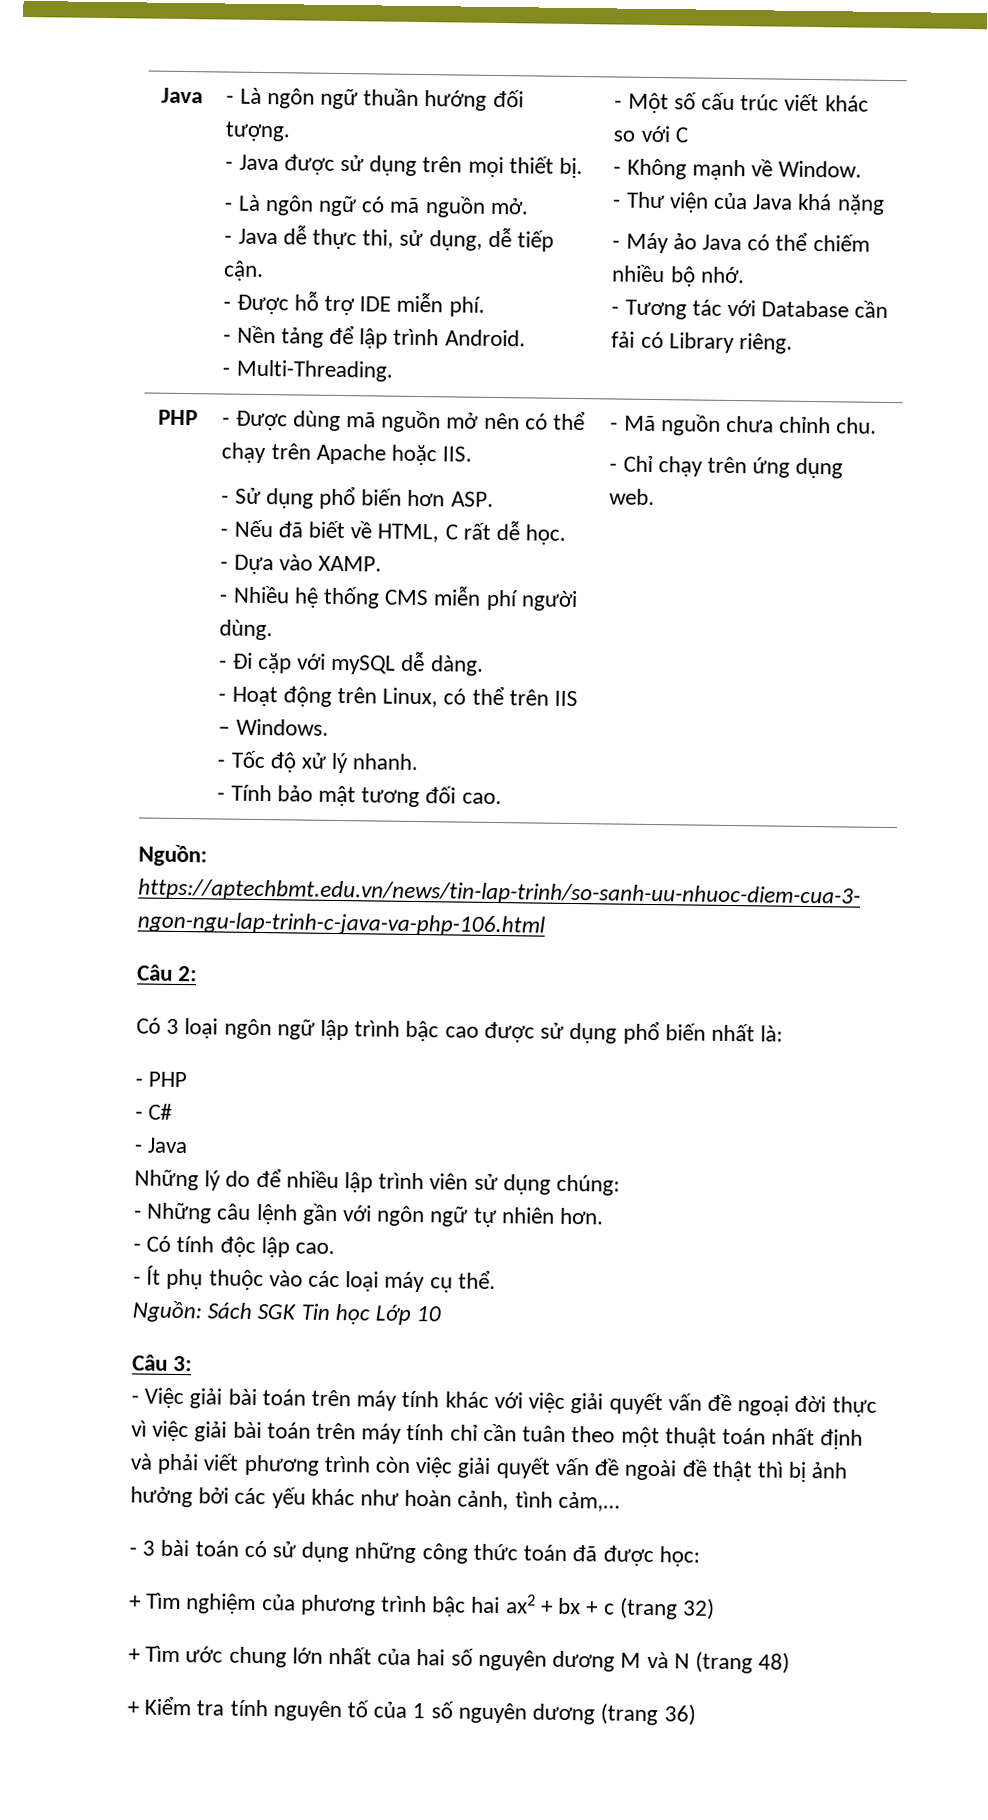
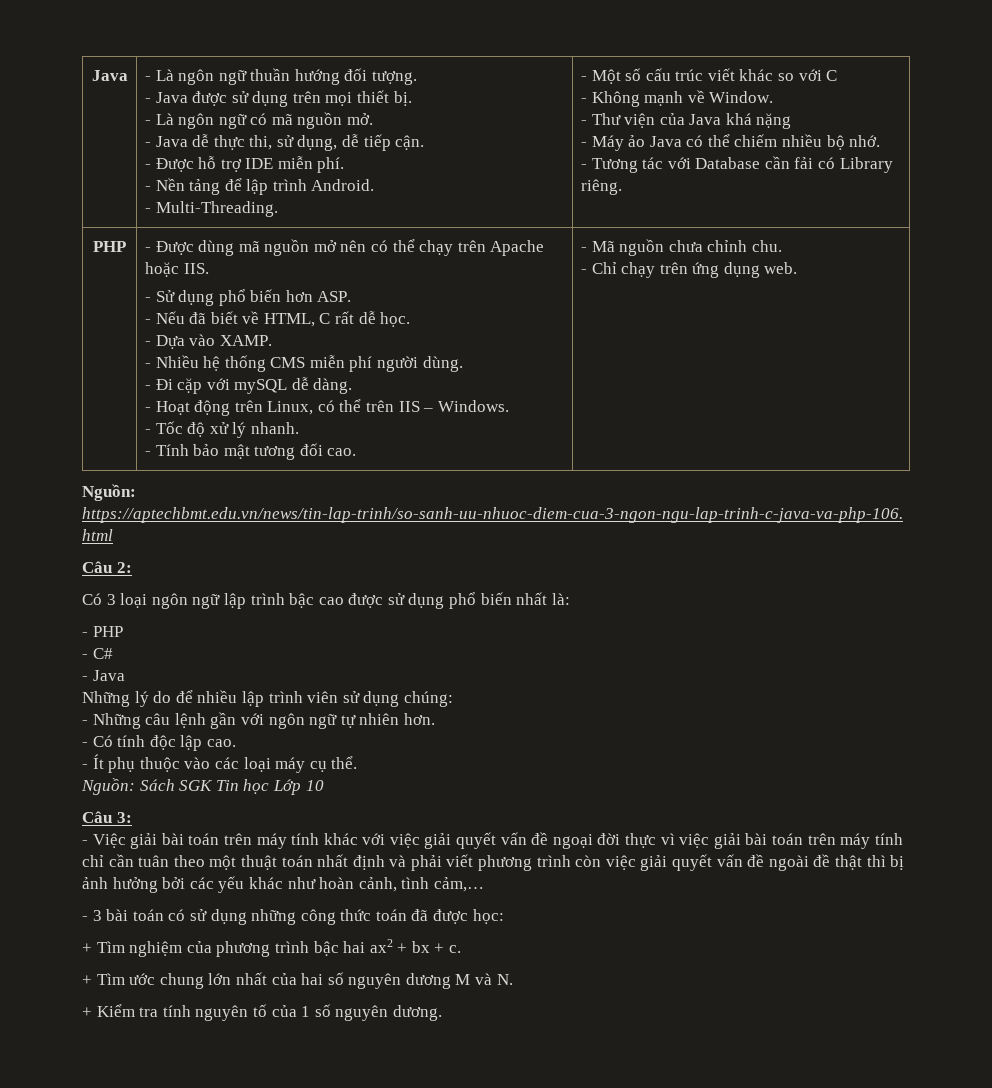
[603,1597,715,1620] c (trang 32) -> [449,945,462,953] c.
[673,1651,791,1674] N (trang 48) -> [496,974,513,985] N.
[532,1703,696,1726] dương (trang 36) -> [392,1005,442,1021] dương.

